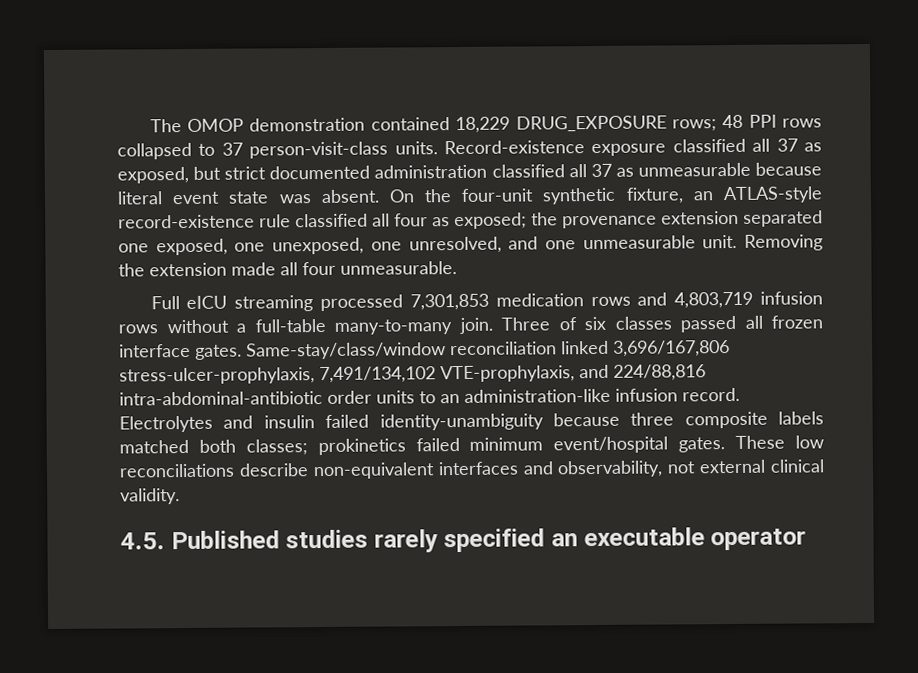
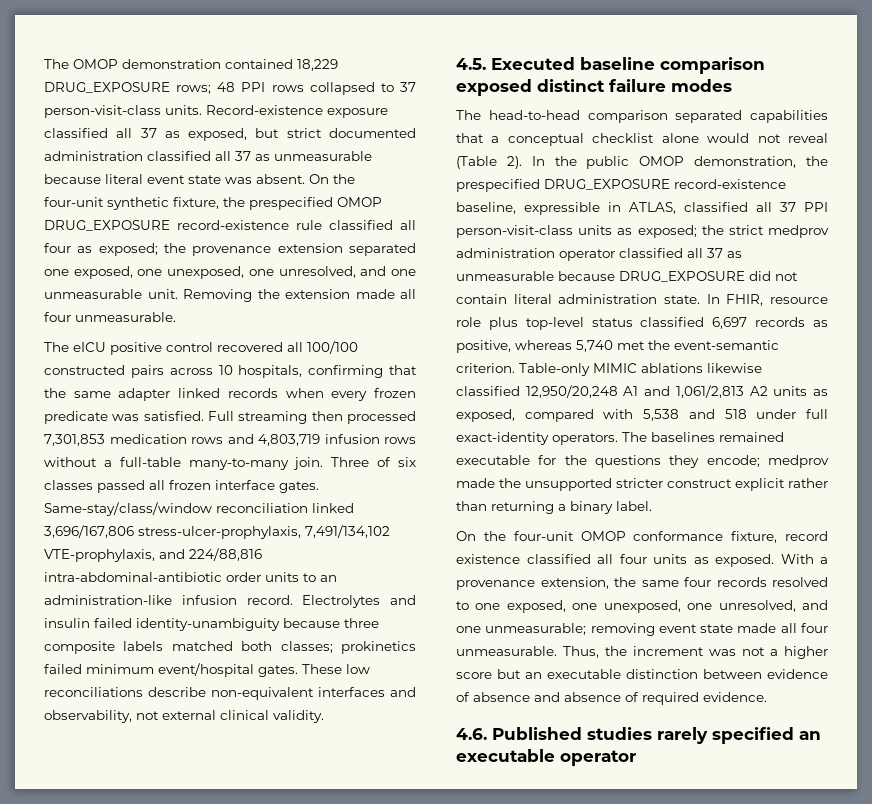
[692,186,823,204] an ATLAS-style -> [223,197,382,210] [44,220,170,231] the prespecified OMOP DRUG_EXPOSURE
[150,295,314,312] Full eICU streaming -> [44,341,358,355] [44,365,417,378] [44,388,416,401] [44,411,343,424] The eICU positive control recovered all 100/100 constructed pairs across 10 hospitals, confirming that the same adapter linked records when every frozen predicate was satisfied. Full streaming then
(165, 541) none -> [491,57,765,74] [456,79,732,96] [456,110,828,123] [456,133,828,146] [456,156,828,169] [456,179,786,192] [456,202,828,215] [456,225,829,238] [456,248,742,261] [456,271,798,282] [456,294,828,306] [456,317,828,330] [456,340,779,353] [456,363,762,376] [456,385,828,398] [456,409,828,422] [456,432,784,445] [456,455,829,468] [456,478,828,491] [456,501,652,514] [456,531,828,543] [456,554,828,567] [456,577,828,590] [456,600,828,613] [456,623,828,636] [456,646,828,659] [456,669,828,679] [456,692,767,705] [456,728,487,740] Executed baseline comparison exposed distinct failure modes // The head-to-head comparison separated capabilities that a conceptual checklist alone would not reveal (Table 2). In the public OMOP demonstration, the prespecified DRUG_EXPOSURE record-existence baseline, expressible in ATLAS, classified all 37 PPI person-visit-class units as exposed; the strict medprov administration operator classified all 37 as unmeasurable because DRUG_EXPOSURE did not contain literal administration state. In FHIR, resource role plus top-level status classified 6,697 records as positive, whereas 5,740 met the event-semantic criterion. Table-only MIMIC ablations likewise classified 12,950/20,248 A1 and 1,061/2,813 A2 units as exposed, compared with 5,538 and 518 under full exact-identity operators. The baselines remained executable for the questions they encode; medprov made the unsupported stricter construct explicit rather than returning a binary label. // On the four-unit OMOP conformance fixture, record existence classified all four units as exposed. With a provenance extension, the same four records resolved to one exposed, one unexposed, one unresolved, and one unmeasurable; removing event state made all four unmeasurable. Thus, the increment was not a higher score but an executable distinction between evidence of absence and absence of required evidence. // 4.6.

